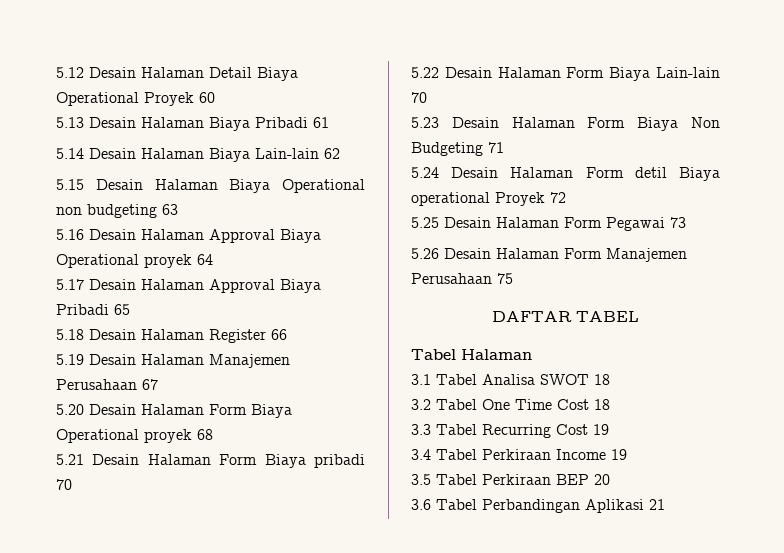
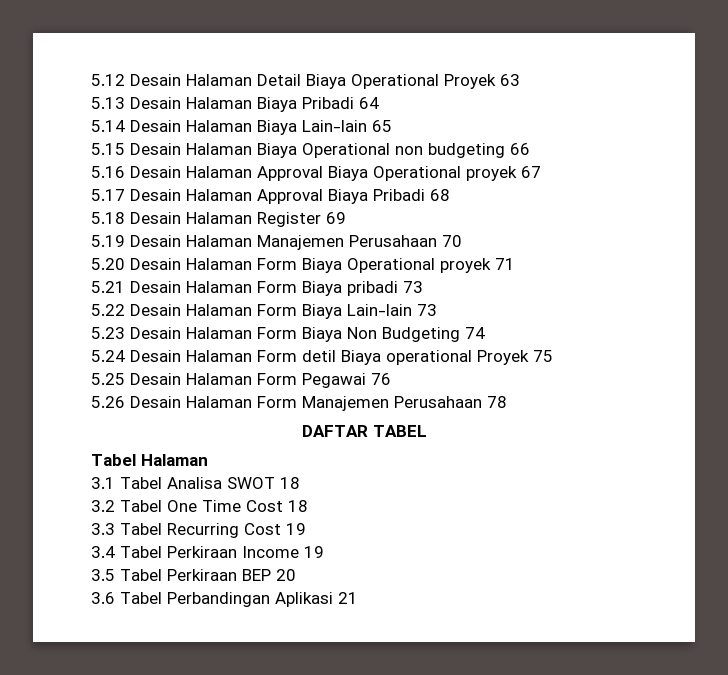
[199,92,215,103] 60 -> [500,74,520,86] 63
[313,117,329,128] 61 -> [359,97,379,109] 64
[324,148,340,159] 62 -> [372,120,392,132] 65
[162,204,178,215] 63 -> [510,143,530,155] 66
[197,254,213,265] 64 -> [521,166,541,178] 67
[114,304,130,315] 65 -> [430,189,450,201] 68
[271,329,287,340] 66 -> [326,212,346,224] 69
[142,379,158,390] 67 -> [442,235,462,247] 70
[197,429,213,440] 68 -> [495,258,515,270] 71
[56,479,72,490] 70 -> [403,281,423,293] 73
[411,92,427,103] 70 -> [417,304,437,316] 73
[488,142,504,153] 71 -> [465,327,485,339] 74
[550,192,566,203] 72 -> [533,350,553,362] 75
[670,217,686,228] 73 -> [371,373,391,385] 76
[497,273,513,284] 75 -> [487,396,507,408] 78

